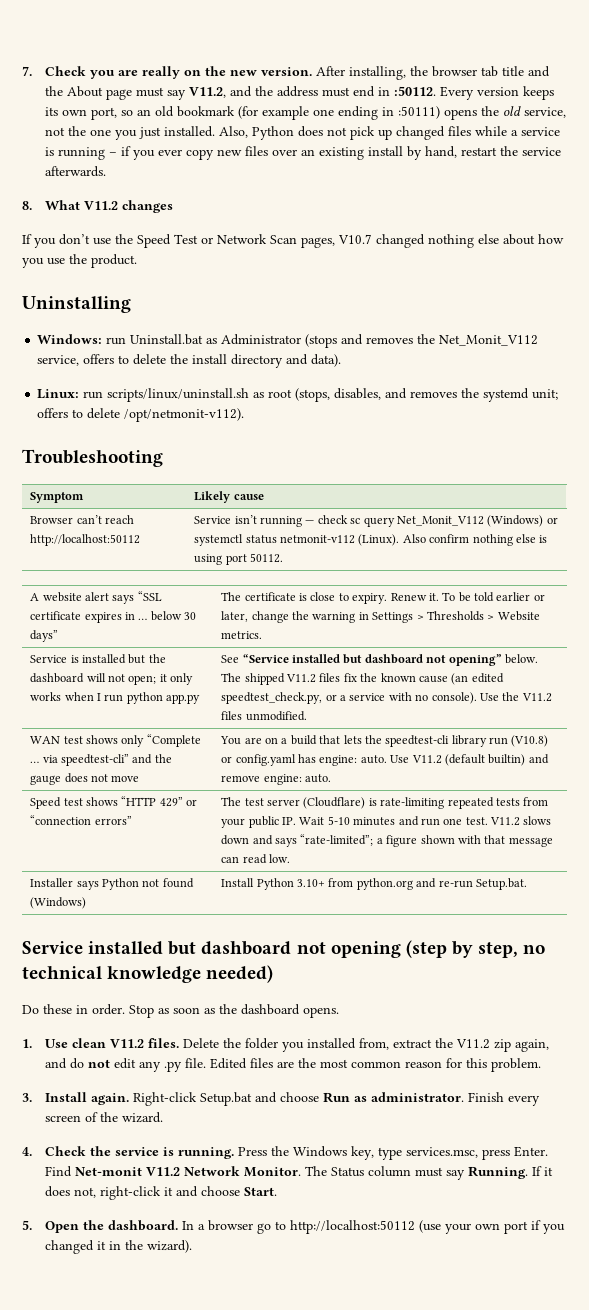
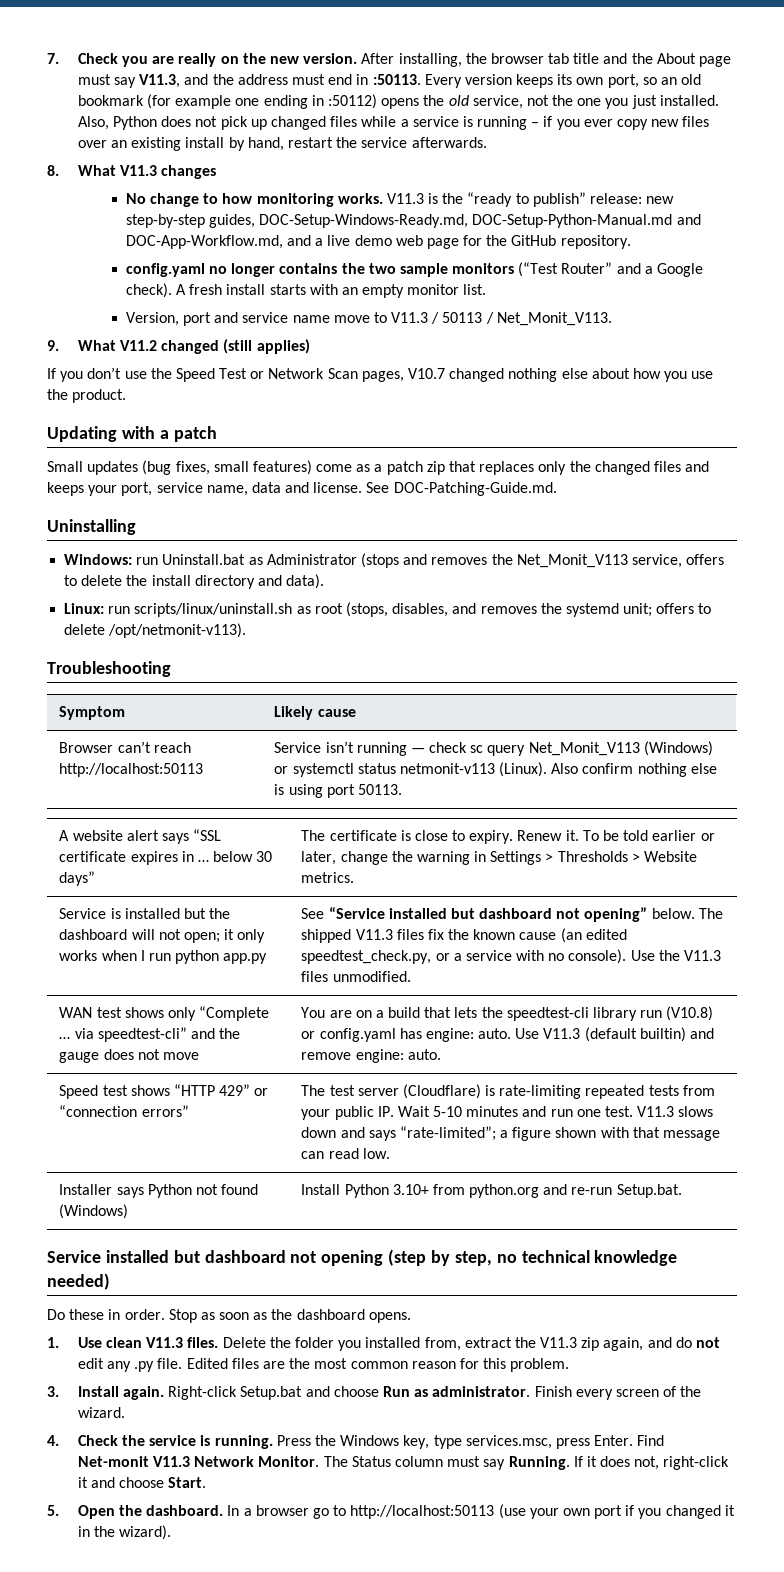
[188,87,226,98] V11.2, -> [139,74,181,88] V11.3,
[393,86,436,96] :50112. -> [372,74,421,85] :50113.
[397,106,440,119] :50111) -> [327,94,377,109] :50112)
[83,200,173,213] V11.2 changes -> [120,165,217,179] [125,192,675,207] [125,214,701,228] [125,235,631,249] [125,262,704,277] [125,283,487,298] [125,312,612,326] [47,339,310,354] V11.3 changes // No change to how monitoring works. V11.3 is the “ready to publish” release: new step-by-step guides, DOC-Setup-Windows-Ready.md, DOC-Setup-Python-Manual.md and DOC-App-Workflow.md, and a live demo web page for the GitHub repository. // config.yaml no longer contains the two sample monitors (“Test Router” and a Google check). A fresh install starts with an empty monitor list. // Version, port and service name move to V11.3 / 50113 / Net_Monit_V113. // 9. What V11.2 changed (still applies)
(137, 261) none -> [47,426,217,442] [47,460,710,475] [47,482,557,496] // Updating with a patch // Small updates (bug fixes, small features) come as a patch zip that replaces only the changed files and keeps your port, service name, data and license. See DOC-Patching-Guide.md.
[439,335,539,346] Net_Monit_V112 -> [516,554,628,568] Net_Monit_V113
[124,408,245,422] /opt/netmonit-v112). -> [108,623,247,638] /opt/netmonit-v113).
[30,534,141,546] http://localhost:50112 -> [59,763,204,777] http://localhost:50113
[396,516,484,526] Net_Monit_V112 -> [528,742,640,756] Net_Monit_V113
[280,535,356,544] netmonit-v112 -> [399,763,495,774] netmonit-v113
[250,553,284,563] 50112. -> [357,784,402,795] 50113.
[286,674,317,683] V11.2 -> [355,929,393,940] V11.3
[521,693,552,702] V11.2 -> [683,950,721,961] V11.3
[411,755,442,764] V11.2 -> [543,1028,581,1039] V11.3
[490,817,521,826] V11.2 -> [637,1106,675,1117] V11.3
[109,1039,144,1048] V11.2 -> [146,1337,184,1348] V11.3
[455,1039,490,1049] V11.2 -> [540,1337,578,1348] V11.3
[145,1167,180,1176] V11.2 -> [153,1456,191,1467] V11.3
[289,1220,415,1234] http://localhost:50112 -> [350,1505,495,1519] http://localhost:50113

